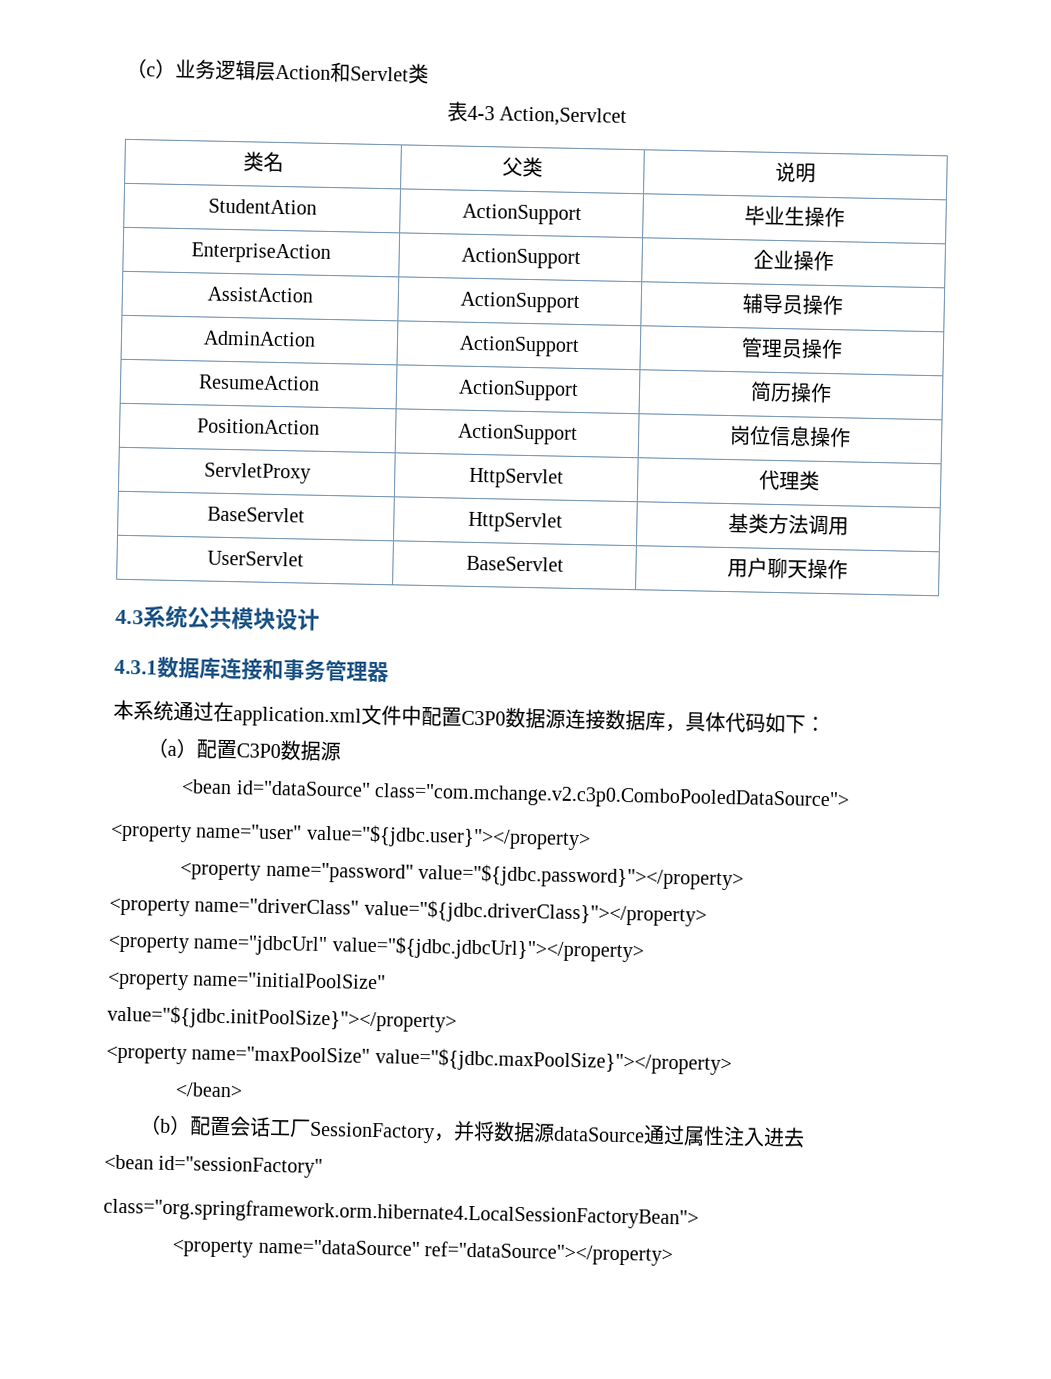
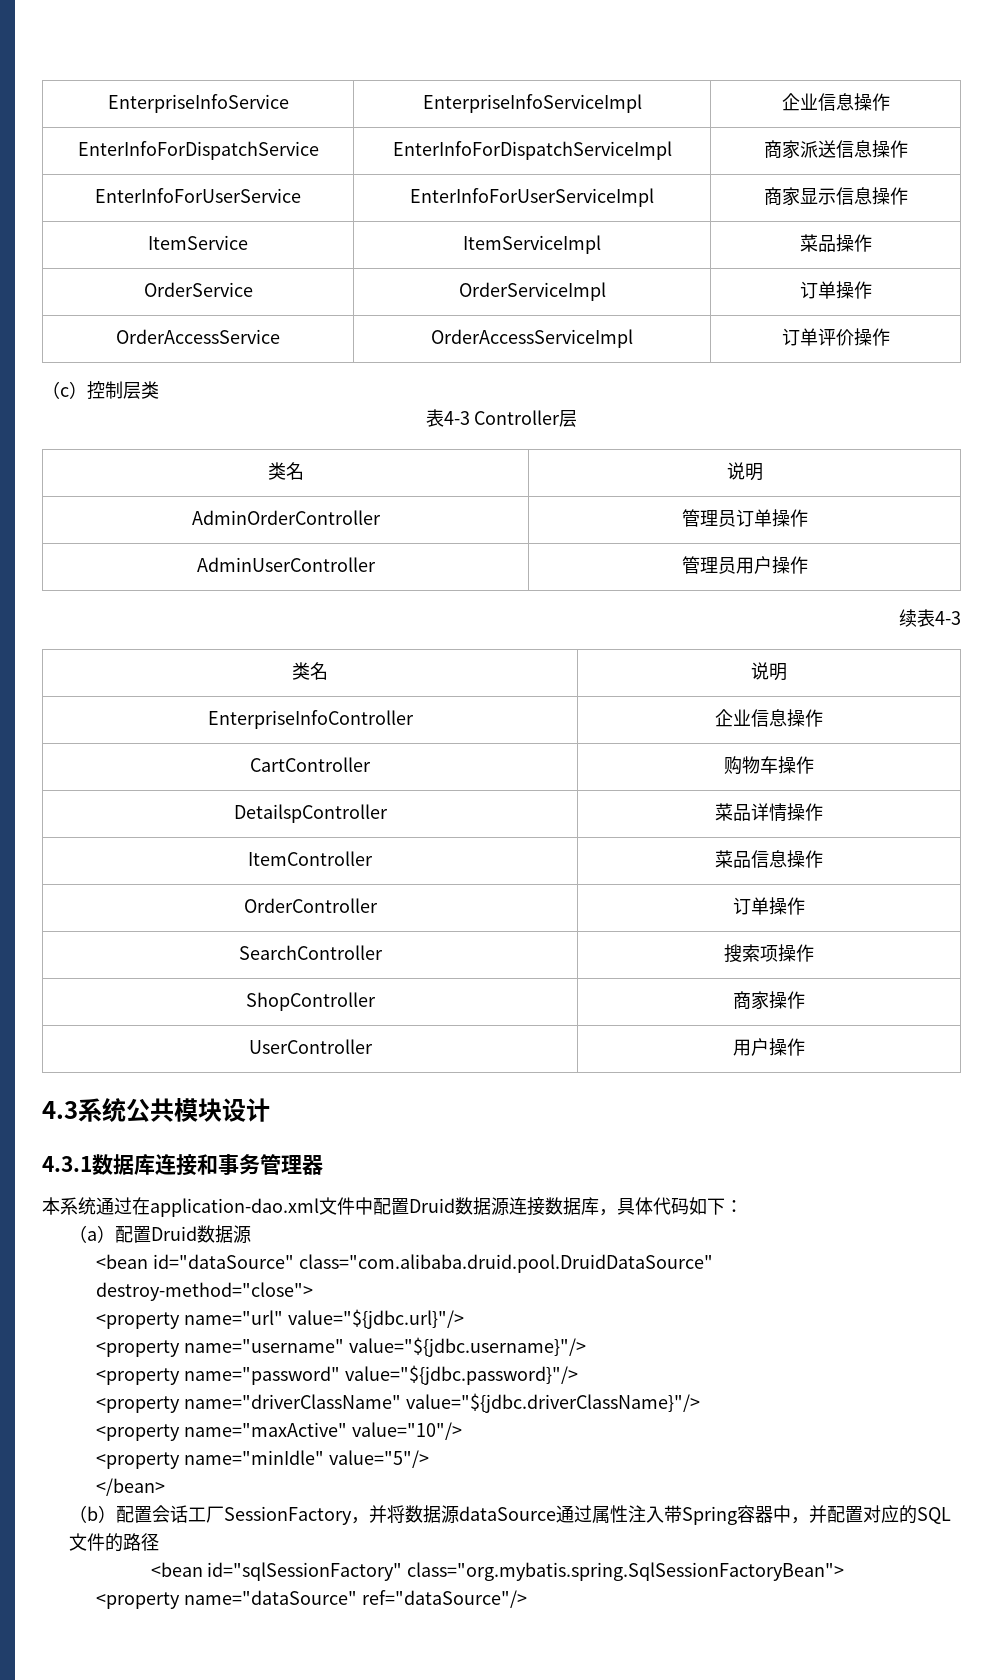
[126,57,429,84] [446,101,628,127] [242,151,284,173] [502,156,543,178] [775,161,816,183] [207,198,317,215] [461,203,582,226] [744,205,845,228] [191,242,331,265] [460,247,581,270] [753,249,834,272] [207,286,314,303] [459,291,580,314] [742,293,843,316] [203,330,316,347] [458,335,580,358] [741,337,843,360] [197,374,320,391] [457,379,579,401] [750,381,832,404] [196,418,320,435] [456,423,578,445] [729,425,851,448] [203,462,311,484] [469,467,564,489] [759,469,820,491] [207,506,305,523] [468,511,563,533] [728,513,849,536] [206,550,304,567] [465,555,564,572] [727,557,808,579] （c）业务逻辑层Action和Servlet类 // 表4-3 Action,Servlcet // 类名 | 父类 | 说明 // StudentAtion | ActionSupport | 毕业生操作 // EnterpriseAction | ActionSupport | 企业操作 // AssistAction | ActionSupport | 辅导员操作 // AdminAction | ActionSupport | 管理员操作 // ResumeAction | ActionSupport | 简历操作 // PositionAction | ActionSupport | 岗位信息操作 // ServletProxy | HttpServlet | 代理类 // BaseServlet | HttpServlet | 基类方法调用 // UserServlet | BaseServlet | 用户聊天 -> [107,94,289,113] [422,94,642,113] [781,93,890,111] [77,141,319,160] [392,141,672,160] [763,140,908,159] [95,188,301,203] [410,188,654,207] [763,187,908,206] [148,235,248,250] [463,235,601,254] [799,234,872,252] [143,282,253,297] [458,282,606,301] [799,281,872,299] [116,329,280,344] [431,329,633,348] [781,328,890,346] [42,381,159,400] [425,409,578,427] [267,462,304,480] [726,462,763,481] [191,510,381,525] [681,509,808,527] [196,557,376,572] [681,556,808,574] [899,609,961,627] [292,662,328,680] [751,662,787,681] [207,710,414,729] [715,709,823,727] [250,757,371,772] [724,756,814,775] [233,804,388,823] [715,803,823,822] [248,851,373,866] [715,850,823,868] [243,898,378,913] [733,897,805,915] [238,945,383,960] [724,944,814,963] [245,992,376,1011] [733,991,805,1010] [248,1039,373,1054] [733,1038,769,1056] EnterpriseInfoService | EnterpriseInfoServiceImpl | 企业信息操作 // EnterInfoForDispatchService | EnterInfoForDispatchServiceImpl | 商家派送信息操作 // EnterInfoForUserService | EnterInfoForUserServiceImpl | 商家显示信息操作 // ItemService | ItemServiceImpl | 菜品操作 // OrderService | OrderServiceImpl | 订单操作 // OrderAccessService | OrderAccessServiceImpl | 订单评价操作 // （c）控制层类 // 表4-3 Controller层 // 类名 | 说明 // AdminOrderController | 管理员订单操作 // AdminUserController | 管理员用户操作 // 续表4-3 // 类名 | 说明 // EnterpriseInfoController | 企业信息操作 // CartController | 购物车操作 // DetailspController | 菜品详情操作 // ItemController | 菜品信息操作 // OrderController | 订单操作 // SearchController | 搜索项操作 // ShopController | 商家操作 // UserController | 用户
[233,706,362,728] application.xml -> [150,1198,319,1217] application-dao.xml
[461,710,506,726] C3P0 -> [409,1198,455,1213] Druid
[236,743,282,759] C3P0 -> [151,1226,198,1241] Druid
[374,783,850,812] [110,823,591,851] class="com.mchange.v2.c3p0.ComboPooledDataSource"> // <property name="user" value="${jdbc.user}"></property> -> [298,1254,713,1273] [96,1282,314,1301] [96,1309,464,1329] [96,1337,586,1357] class="com.alibaba.druid.pool.DruidDataSource" // destroy-method="close"> // <property name="url" value="${jdbc.url}"/> // <property name="username" value="${jdbc.username}"/>
[418,862,745,891] [109,897,707,927] [108,934,644,963] [107,971,387,991] [107,1004,457,1033] [106,1045,732,1076] value="${jdbc.password}"></property> // <property name="driverClass" value="${jdbc.driverClass}"></property> // <property name="jdbcUrl" value="${jdbc.jdbcUrl}"></property> // <property name="initialPoolSize" // value="${jdbc.initPoolSize}"></property> // <property name="maxPoolSize" value="${jdbc.maxPoolSize}"></property> -> [344,1365,578,1385] [96,1393,700,1413] [96,1422,462,1441] [96,1450,429,1469] value="${jdbc.password}"/> // <property name="driverClassName" value="${jdbc.driverClassName}"/> // <property name="maxActive" value="10"/> // <property name="minIdle" value="5"/>
[763,1126,806,1148] [104,1154,324,1179] [103,1197,699,1230] 进去 // <bean id="sessionFactory" // class="org.springframework.orm.hibernate4.LocalSessionFactoryBean"> -> [664,1505,952,1525] [69,1533,160,1552] [150,1562,845,1581] 带Spring容器中，并配置对应的SQL文件的路径 // <bean id="sqlSessionFactory" class="org.mybatis.spring.SqlSessionFactoryBean">
[424,1241,674,1267] ref="dataSource"></property> -> [361,1590,527,1608] ref="dataSource"/>

